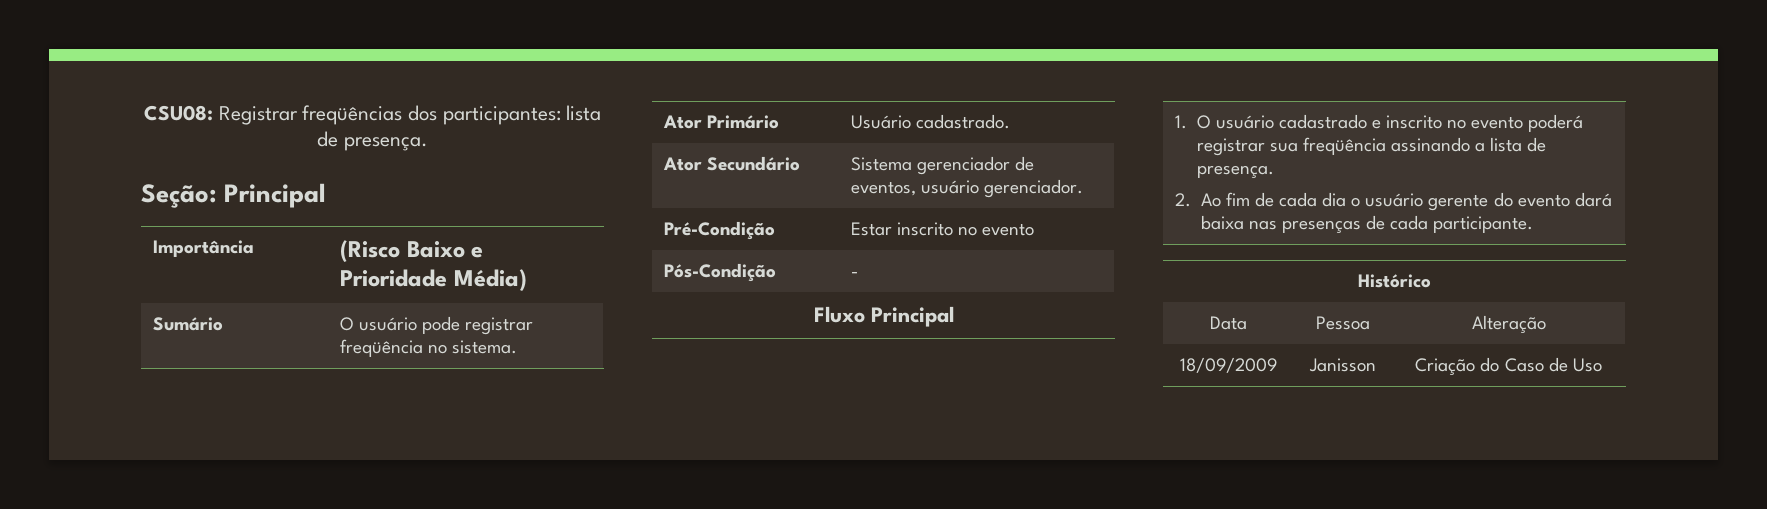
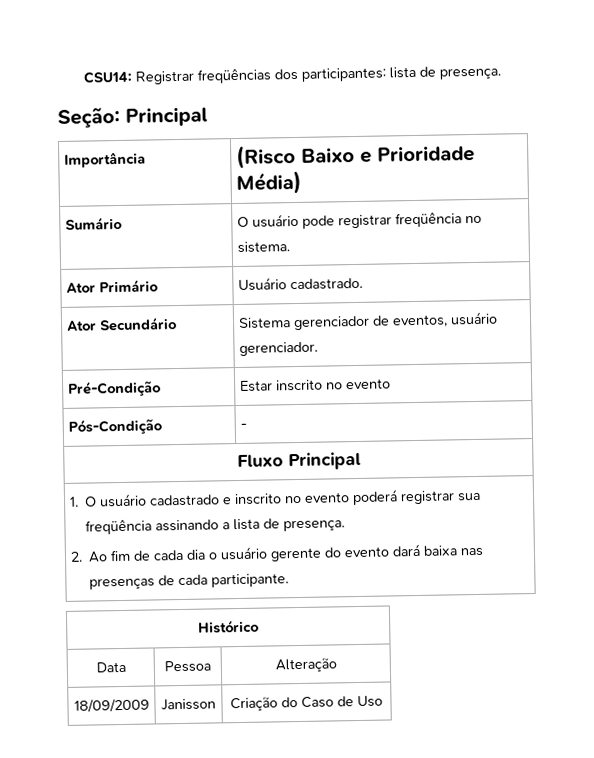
[143,105,213,121] CSU08: -> [82,70,132,84] CSU14:

